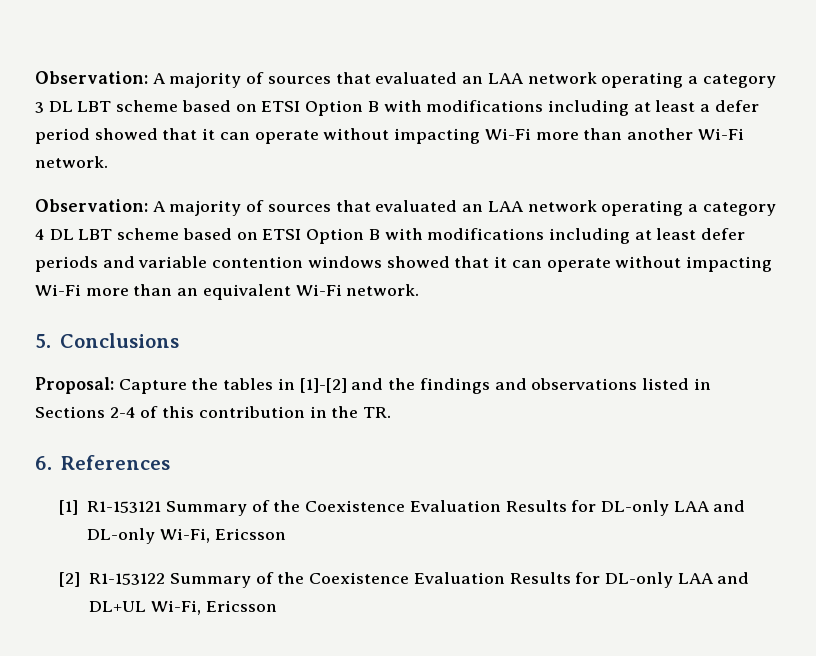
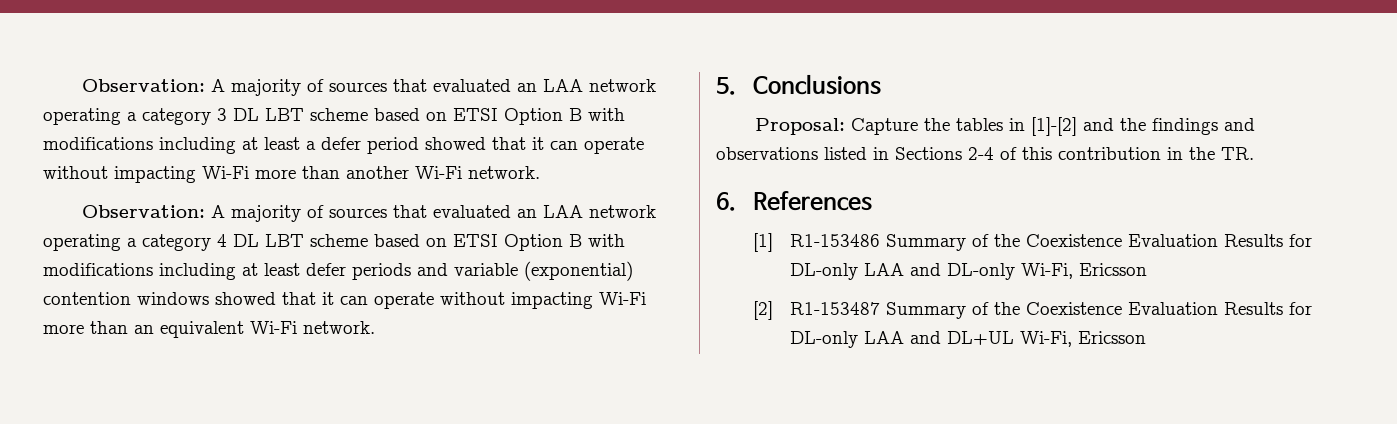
(208, 262) none -> [524,261,633,281] (exponential)
[87,501,162,513] R1-153121 -> [789,234,880,247] R1-153486
[89,573,166,585] R1-153122 -> [789,302,880,315] R1-153487

